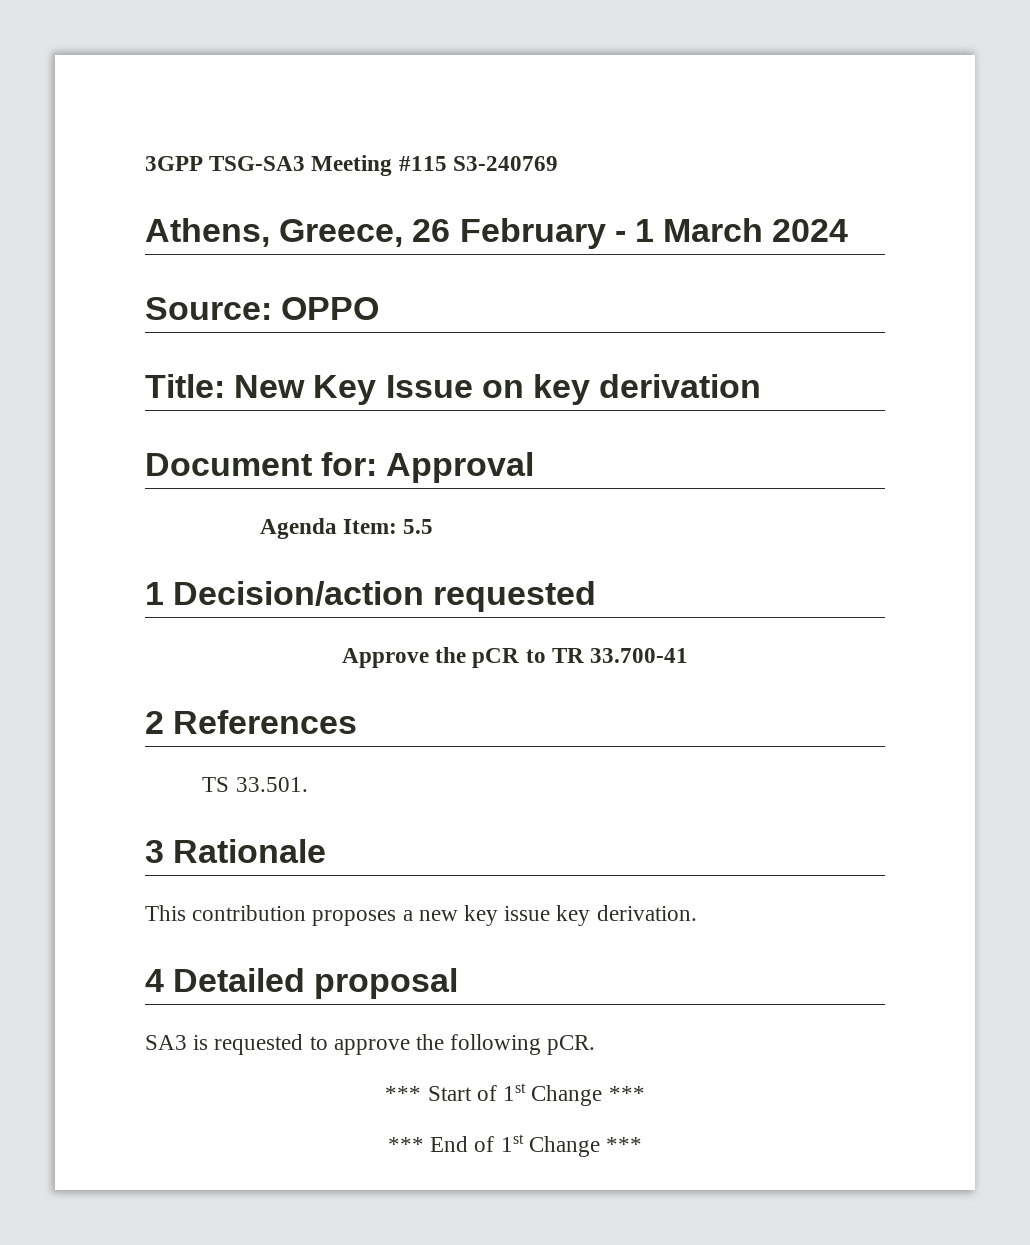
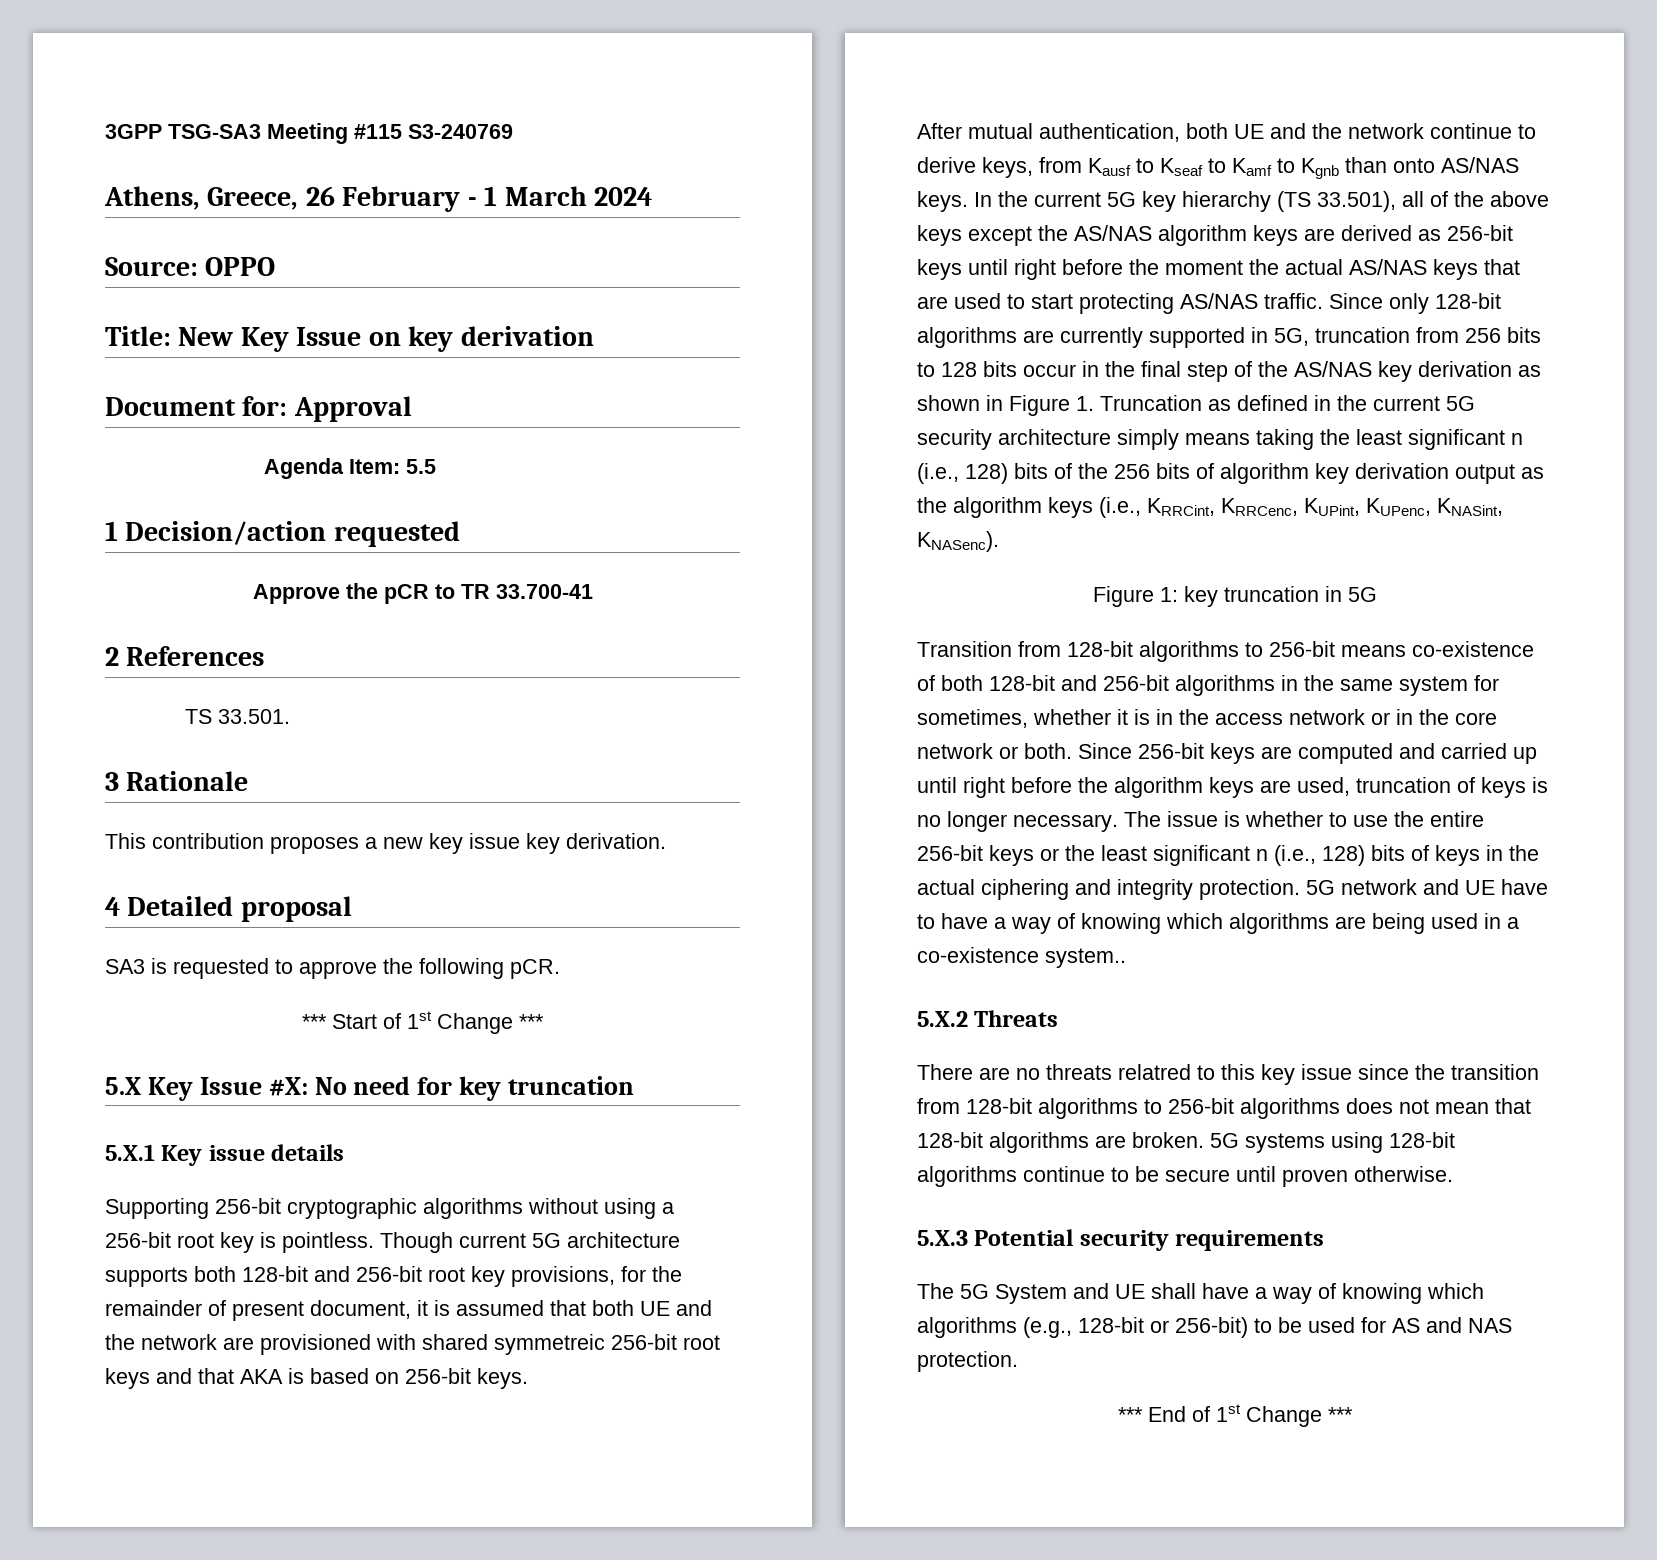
(645, 1093) none -> [105,1076,635,1101] [105,1144,345,1166] [105,1198,674,1219] [105,1232,680,1253] [105,1266,682,1287] [105,1300,712,1321] [105,1334,720,1355] [105,1368,528,1389] [917,123,1536,142] [917,157,1519,179] [917,191,1549,212] [917,225,1513,246] [917,259,1520,280] [917,293,1501,314] [917,327,1541,348] [917,361,1541,382] [917,395,1475,416] [917,429,1523,450] [917,463,1544,484] [917,497,1503,518] [917,531,999,552] [1092,586,1377,607] [917,641,1534,662] [917,675,1499,696] [917,709,1497,728] [917,743,1537,764] [917,777,1548,798] [917,811,1484,832] [917,845,1539,866] [917,879,1548,900] [917,913,1519,934] [917,947,1126,968] [917,1010,1059,1027] [917,1064,1539,1085] [917,1098,1531,1119] [917,1132,1455,1153] [917,1166,1453,1187] [917,1229,1325,1251] [917,1283,1484,1304] [917,1317,1512,1338] [917,1351,1018,1372] // 5.X Key Issue #X: No need for key truncation // 5.X.1 Key issue details // Supporting 256-bit cryptographic algorithms without using a 256-bit root key is pointless. Though current 5G architecture supports both 128-bit and 256-bit root key provisions, for the remainder of present document, it is assumed that both UE and the network are provisioned with shared symmetreic 256-bit root keys and that AKA is based on 256-bit keys. // After mutual authentication, both UE and the network continue to derive keys, from Kausf to Kseaf to Kamf to Kgnb than onto AS/NAS keys. In the current 5G key hierarchy (TS 33.501), all of the above keys except the AS/NAS algorithm keys are derived as 256-bit keys until right before the moment the actual AS/NAS keys that are used to start protecting AS/NAS traffic. Since only 128-bit algorithms are currently supported in 5G, truncation from 256 bits to 128 bits occur in the final step of the AS/NAS key derivation as shown in Figure 1. Truncation as defined in the current 5G security architecture simply means taking the least significant n (i.e., 128) bits of the 256 bits of algorithm key derivation output as the algorithm keys (i.e., KRRCint, KRRCenc, KUPint, KUPenc, KNASint, KNASenc). // Figure 1: key truncation in 5G // Transition from 128-bit algorithms to 256-bit means co-existence of both 128-bit and 256-bit algorithms in the same system for sometimes, whether it is in the access network or in the core network or both. Since 256-bit keys are computed and carried up until right before the algorithm keys are used, truncation of keys is no longer necessary. The issue is whether to use the entire 256-bit keys or the least significant n (i.e., 128) bits of keys in the actual ciphering and integrity protection. 5G network and UE have to have a way of knowing which algorithms are being used in a co-existence system.. // 5.X.2 Threats // There are no threats relatred to this key issue since the transition from 128-bit algorithms to 256-bit algorithms does not mean that 128-bit algorithms are broken. 5G systems using 128-bit algorithms continue to be secure until proven otherwise. // 5.X.3 Potential security requirements // The 5G System and UE shall have a way of knowing which algorithms (e.g., 128-bit or 256-bit) to be used for AS and NAS protection.

